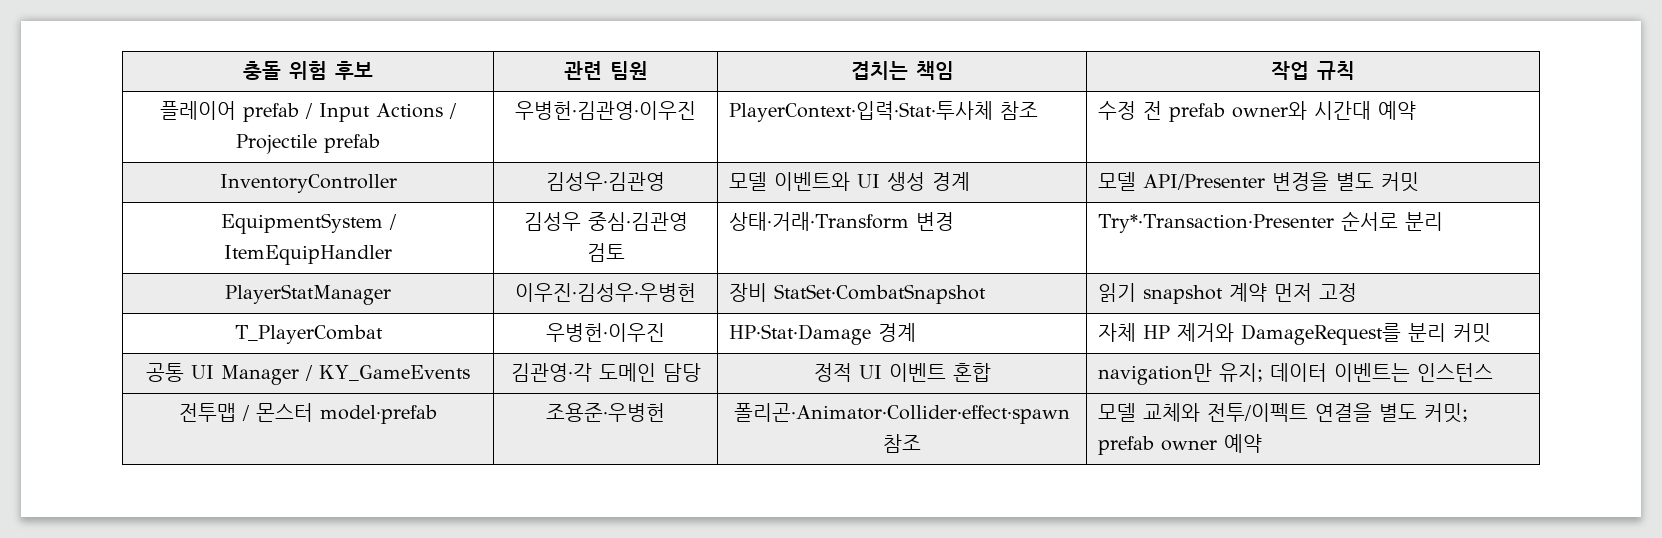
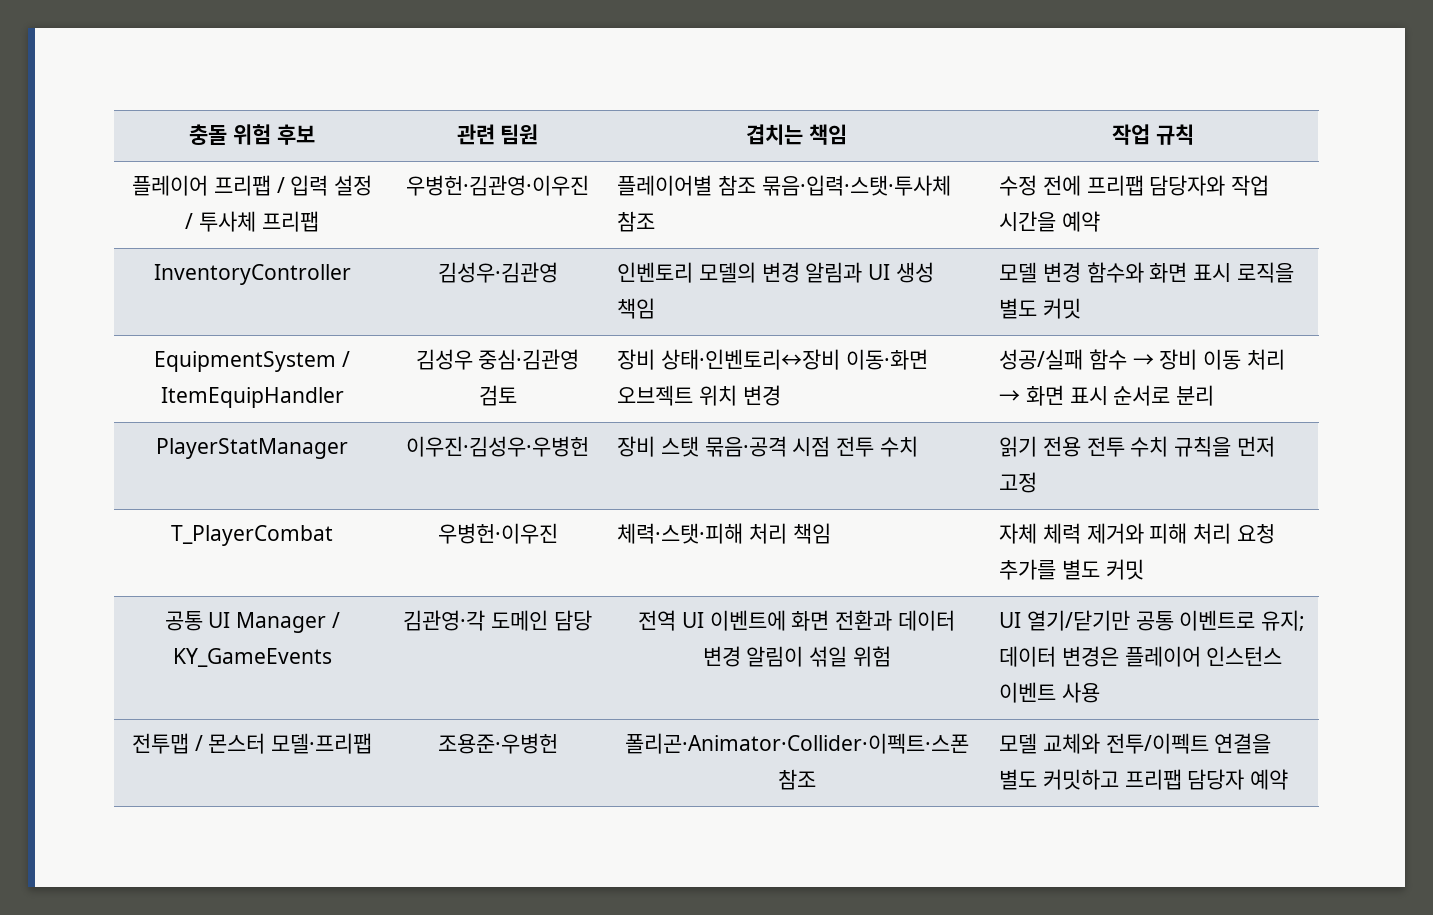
[243,103,457,122] [236,134,380,154] [515,101,696,120] [729,101,1039,122] [1098,101,1372,122] prefab / Input Actions / Projectile prefab | 우병헌·김관영·이우진 | PlayerContext·입력·Stat·투사체 참조 | 수정 전 prefab owner와 시간대 -> [213,175,372,196] [185,211,319,232] [406,175,589,196] [617,175,951,196] [617,211,656,232] [999,175,1269,196] [999,211,1057,232] 프리팹 / 입력 설정 / 투사체 프리팹 | 우병헌·김관영·이우진 | 플레이어별 참조 묶음·입력·스탯·투사체 참조 | 수정 전에 프리팹 담당자와 작업 시간을
[729,172,851,191] 모델 이벤트와 -> [617,262,863,283] 인벤토리 모델의 변경 알림과
[932,172,971,191] [1098,172,1330,191] 경계 | 모델 API/Presenter 변경을 -> [617,298,656,319] [999,262,1294,283] 책임 | 모델 변경 함수와 화면 표시 로직을
[729,212,955,231] [1098,214,1335,233] 상태·거래·Transform 변경 | Try*·Transaction·Presenter -> [617,349,928,370] [617,385,781,406] [999,349,1285,370] [999,385,1108,406] 장비 상태·인벤토리↔장비 이동·화면 오브젝트 위치 변경 | 성공/실패 함수 → 장비 이동 처리 → 화면 표시
[774,284,987,304] [1098,283,1358,304] [234,325,383,344] [546,323,665,342] [729,323,917,345] [1098,323,1447,345] StatSet·CombatSnapshot | 읽기 snapshot 계약 먼저 고정 // T_PlayerCombat | 우병헌·이우진 | HP·Stat·Damage 경계 | 자체 HP 제거와 DamageRequest를 분리 -> [660,436,918,457] [999,436,1275,457] [999,472,1038,493] [171,525,333,546] [437,523,558,544] [617,523,831,544] [999,523,1275,544] [999,559,1100,580] 스탯 묶음·공격 시점 전투 수치 | 읽기 전용 전투 수치 규칙을 먼저 고정 // T_PlayerCombat | 우병헌·이우진 | 체력·스탯·피해 처리 책임 | 자체 체력 제거와 피해 처리 요청 추가를 별도
[813,363,991,382] [1098,363,1411,385] 정적 UI 이벤트 혼합 | navigation만 유지; 데이터 이벤트는 -> [638,610,955,631] [702,646,891,667] [999,610,1305,631] [999,646,1201,667] 전역 UI 이벤트에 화면 전환과 데이터 변경 알림이 섞일 위험 | UI 열기/닫기만 공통 이벤트로 유지; 데이터 변경은 플레이어
(1494, 372) none -> [999,682,1100,703] 이벤트 사용
[320,405,437,424] model·prefab -> [271,733,373,754] 모델·프리팹
[734,403,1070,424] 폴리곤·Animator·Collider·effect·spawn -> [624,733,969,754] 폴리곤·Animator·Collider·이펙트·스폰
[1424,403,1469,423] [1098,436,1218,455] 커밋; prefab owner -> [1042,769,1245,790] 커밋하고 프리팹 담당자

